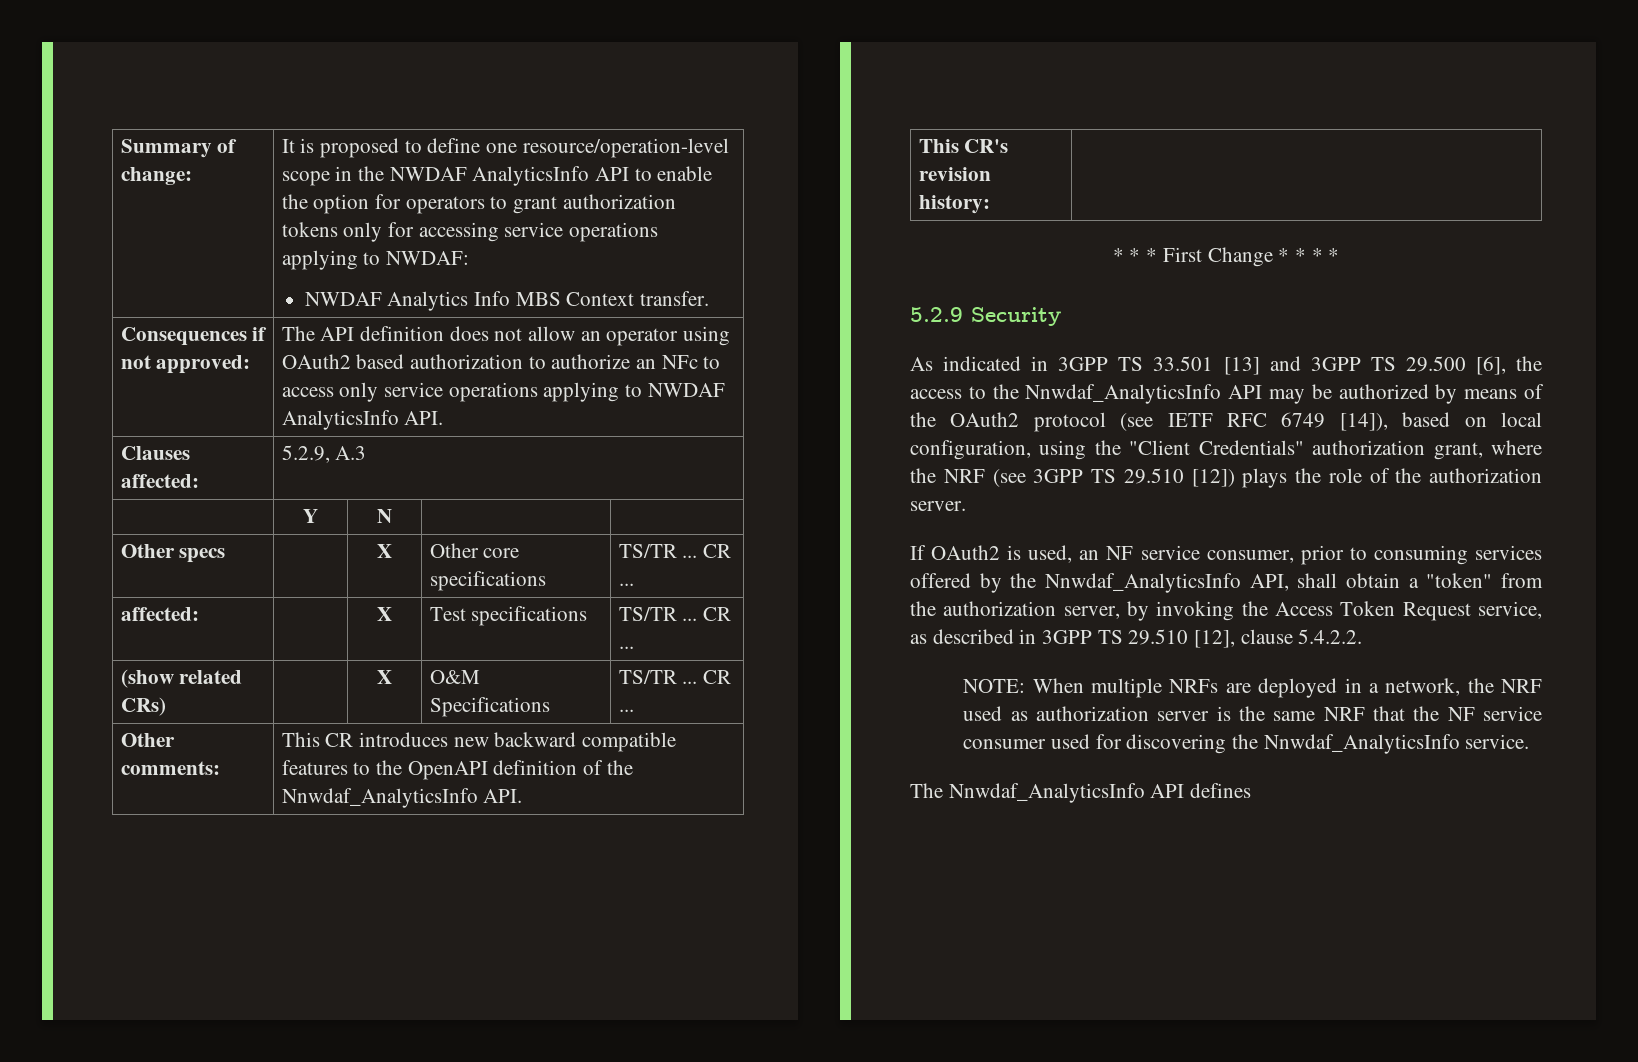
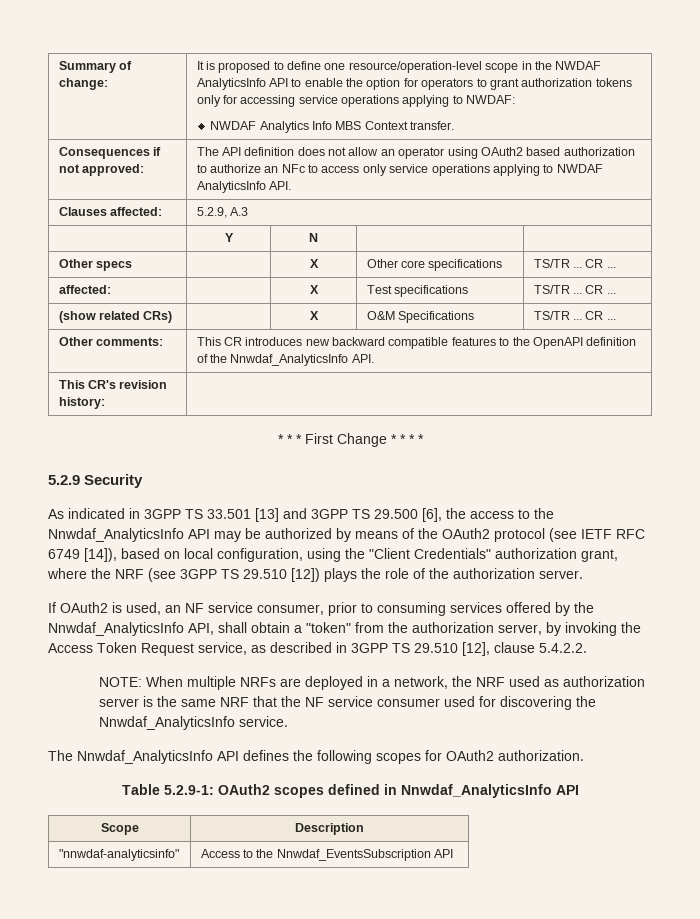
(1252, 790) none -> [293,750,584,764] [121,784,579,798] [100,823,139,835] [295,823,364,835] [58,849,179,861] [200,849,454,861] the following scopes for OAuth2 authorization. // Table 5.2.9-1: OAuth2 scopes defined in Nnwdaf_AnalyticsInfo API // Scope | Description // "nnwdaf-analyticsinfo" | Access to the Nnwdaf_EventsSubscription API

